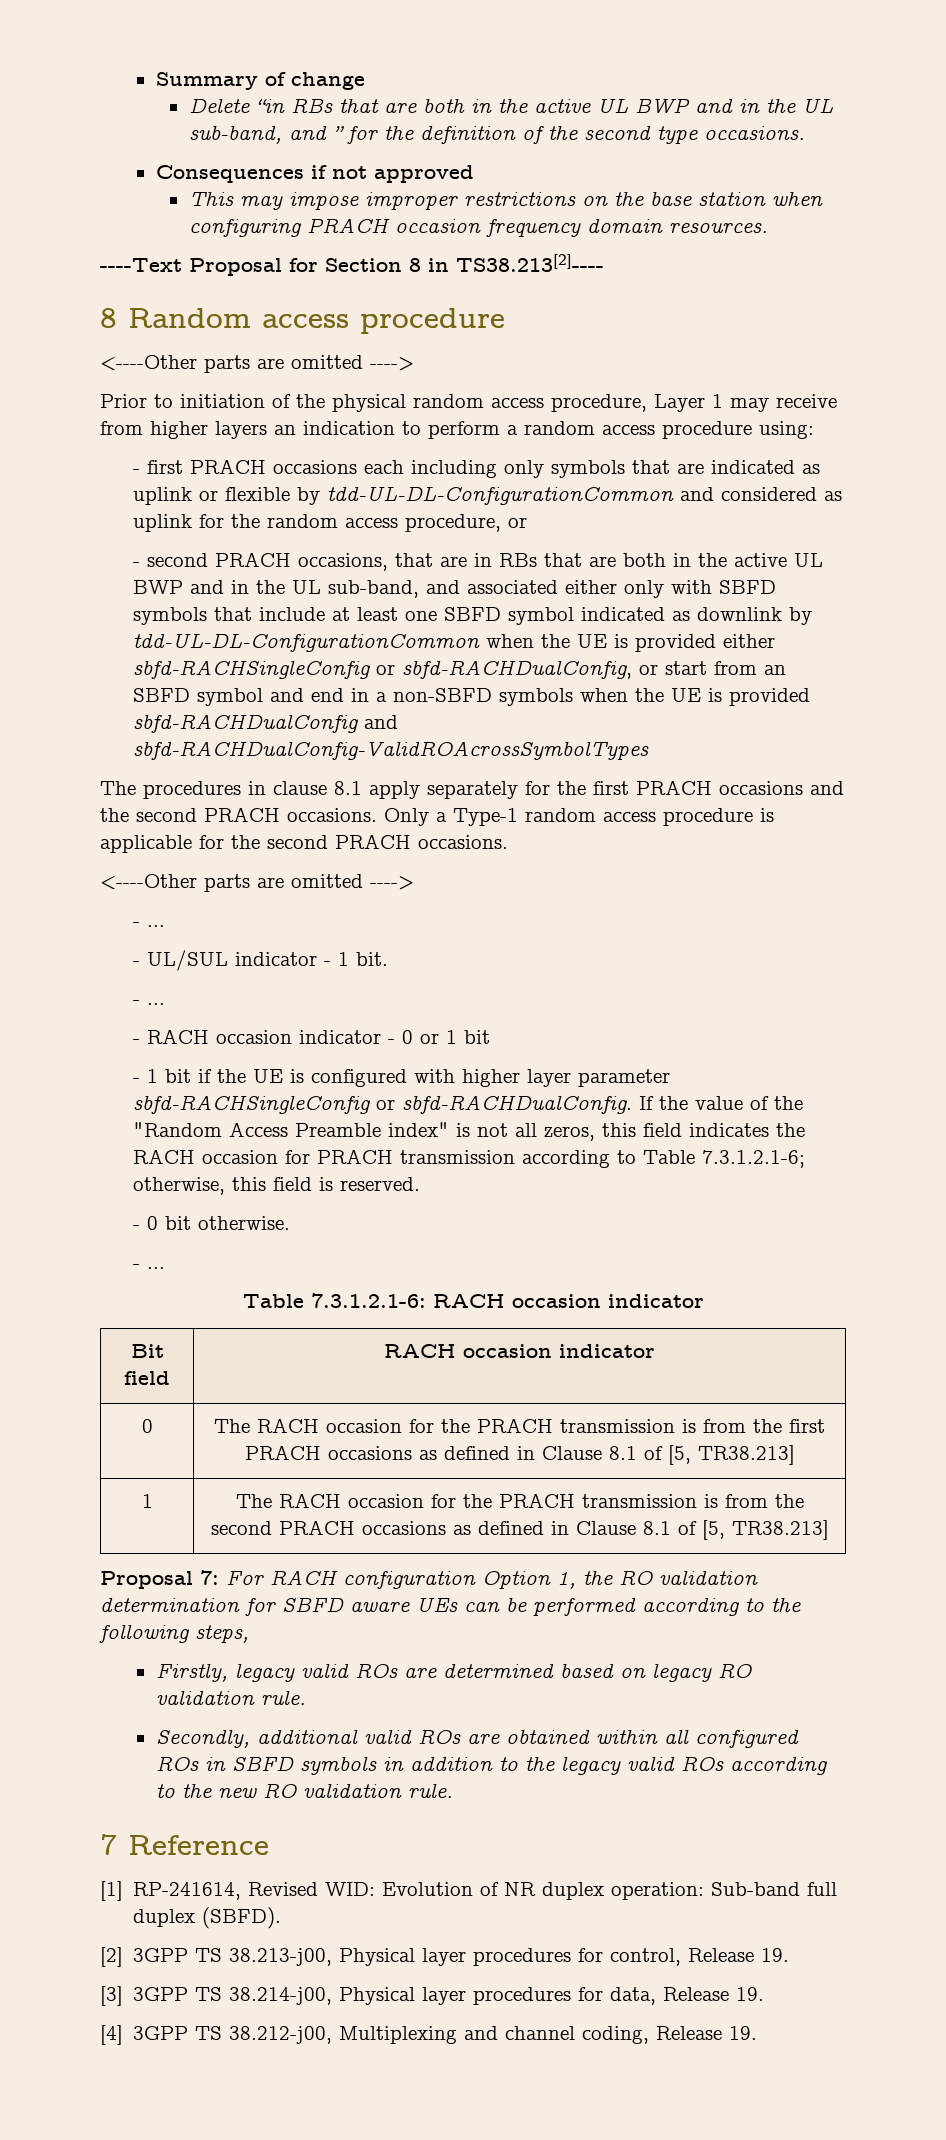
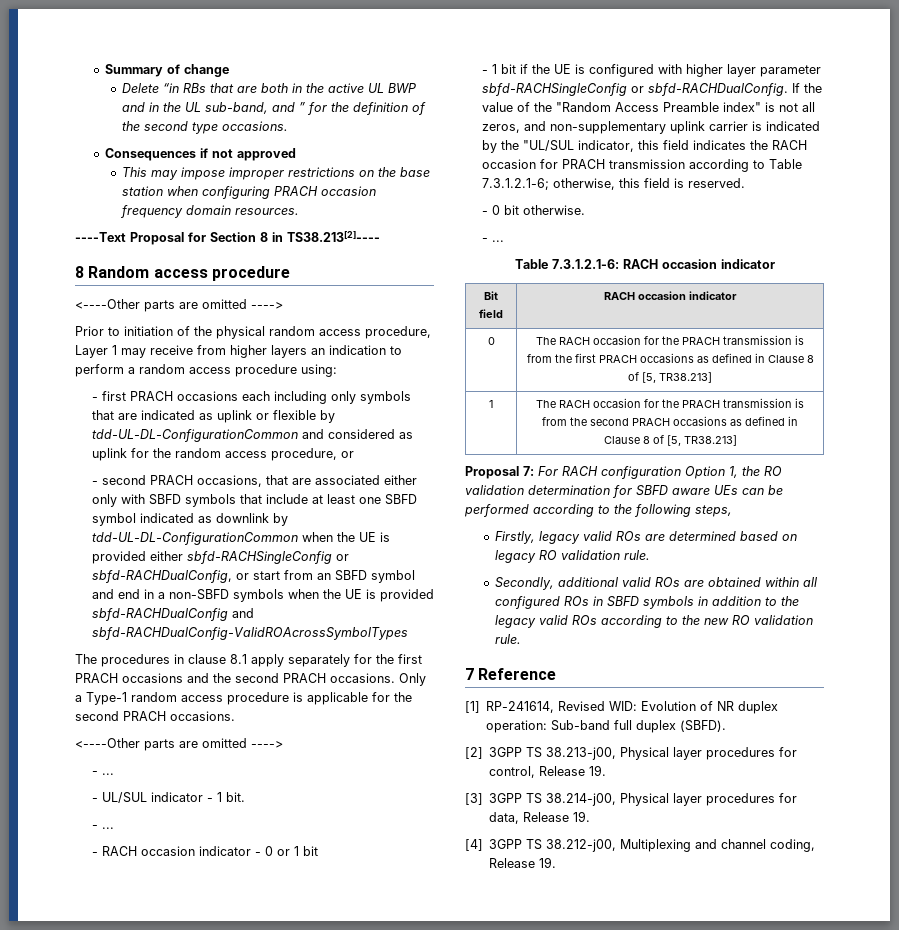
[474,553,824,567] [133,580,461,598] in RBs that are both in the active UL BWP and in the UL sub-band, and -> (311, 481) none
(596, 1133) none -> [523,121,820,134] [481,140,634,153] and non-supplementary uplink carrier is indicated by the "UL/SUL indicator,
[608,1446,637,1460] 8.1 -> [806,355,814,363] 8
[642,1521,671,1535] 8.1 -> [642,436,650,444] 8

